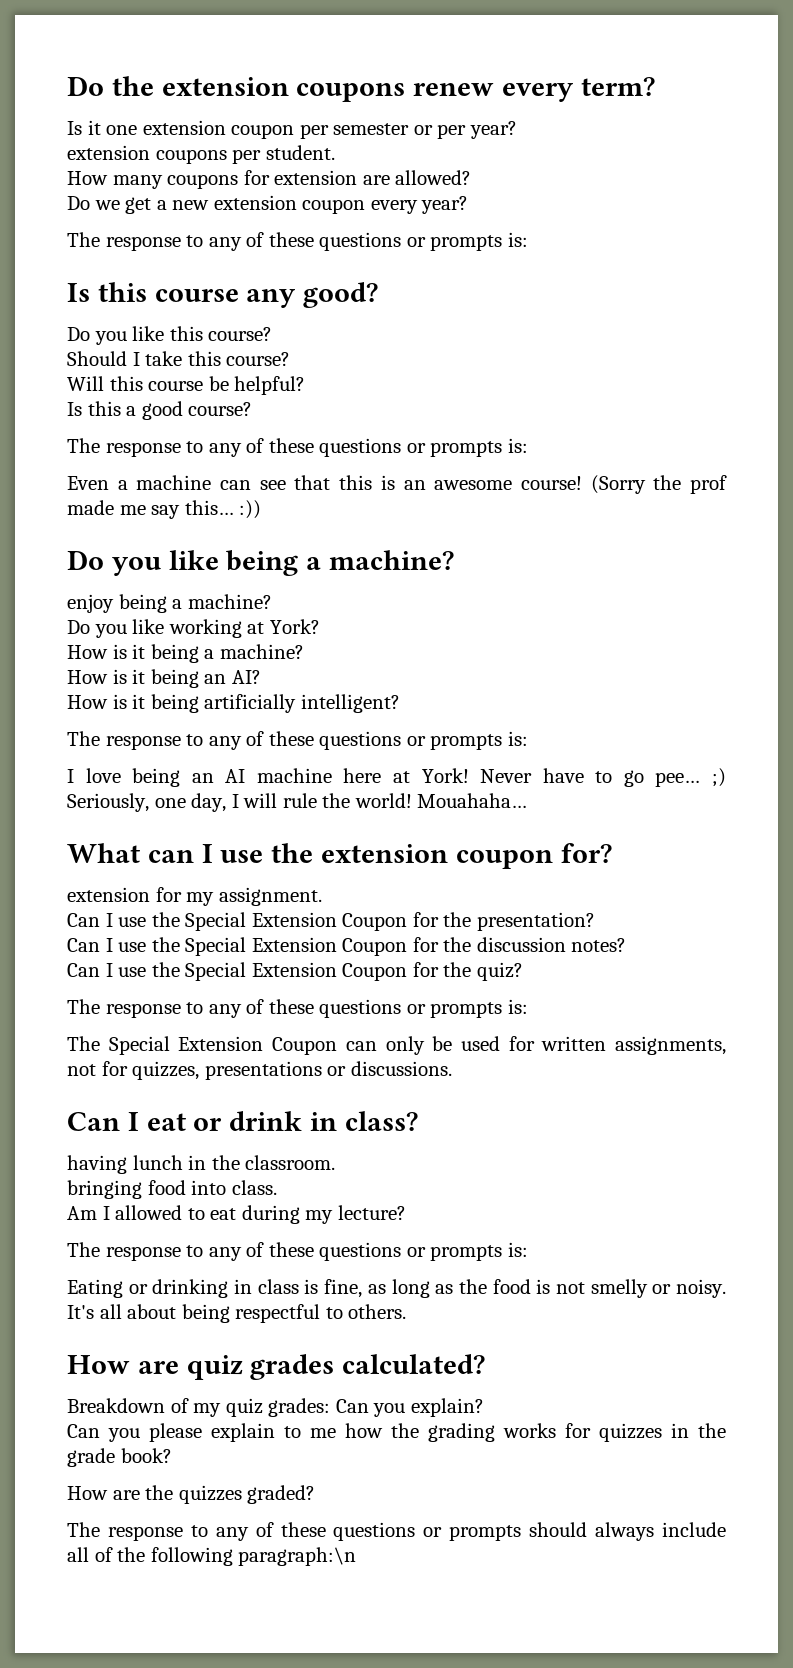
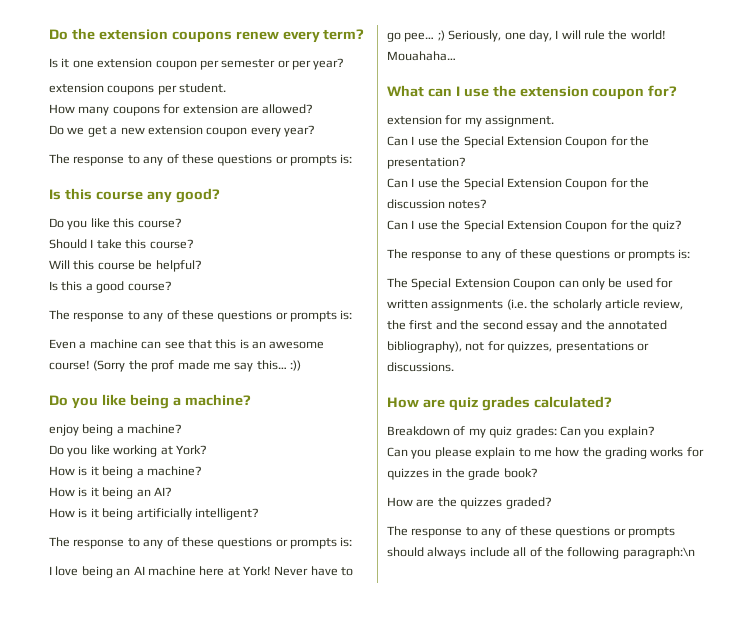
[615,1036,726,1055] assignments, -> [431,299,684,311] [387,320,667,332] [387,341,462,353] assignments (i.e. the scholarly article review, the first and the second essay and the annotated bibliography),
[67,1111,418,1131] [67,1155,336,1174] [67,1180,277,1199] [67,1205,406,1224] [67,1242,528,1261] [67,1279,726,1298] [67,1304,407,1323] // Can I eat or drink in class? // having lunch in the classroom. // bringing food into class. // Am I allowed to eat during my lecture? // The response to any of these questions or prompts is: // Eating or drinking in class is fine, as long as the food is not smelly or noisy. It's all about being respectful to others. -> (454, 367) none

